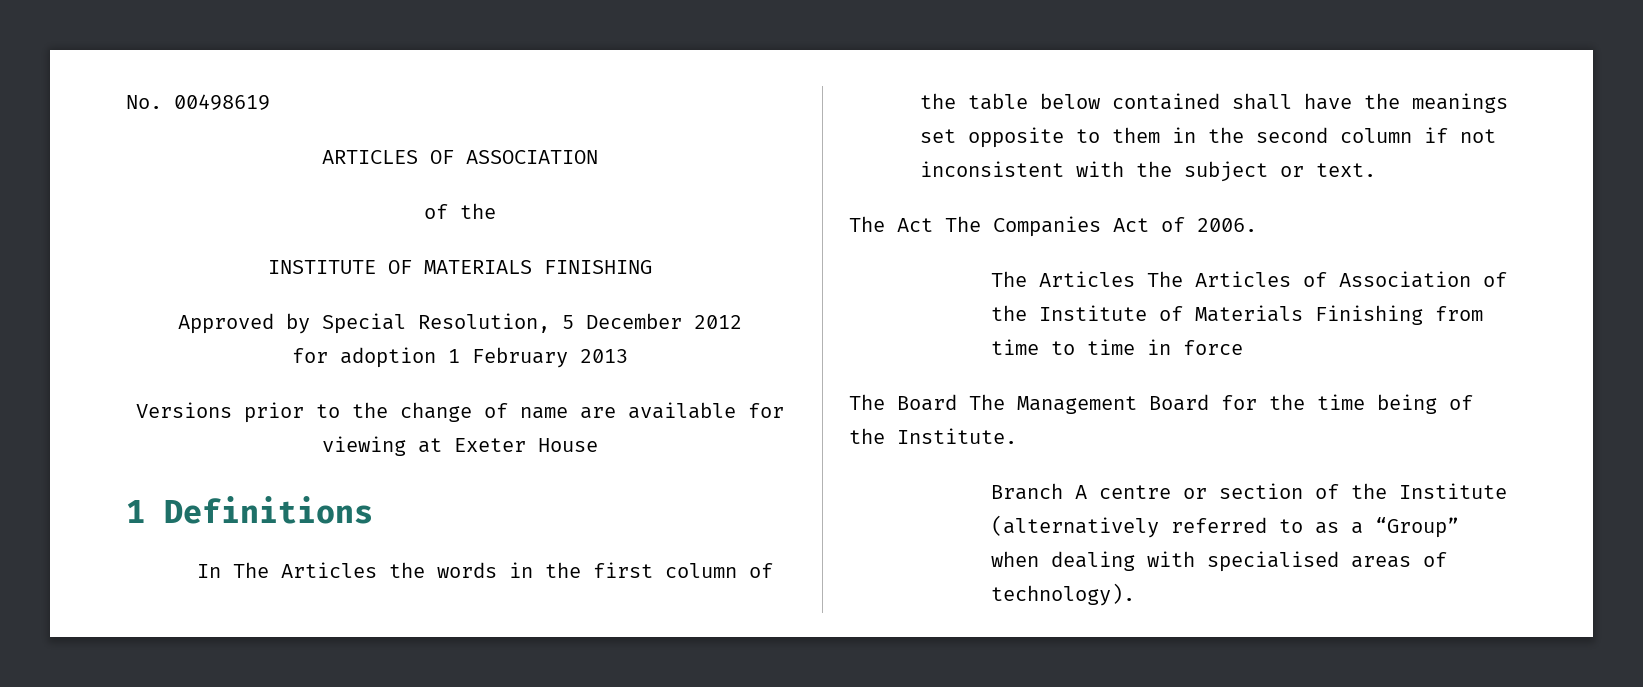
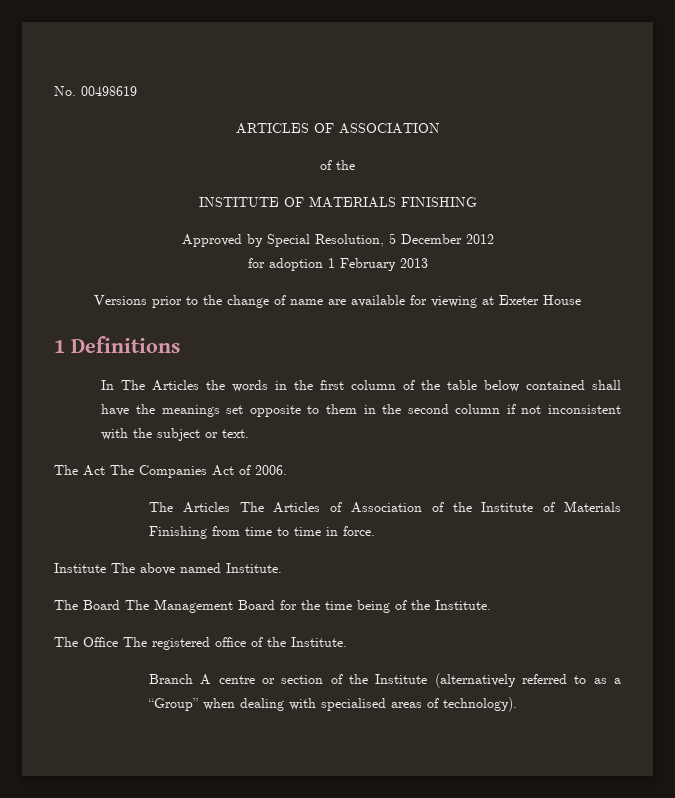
[1183,340,1244,355] force -> [342,526,375,536] [54,563,282,575] force. // Institute The above named Institute.
(1017, 436) none -> [54,637,347,650] // The Office The registered office of the Institute.

